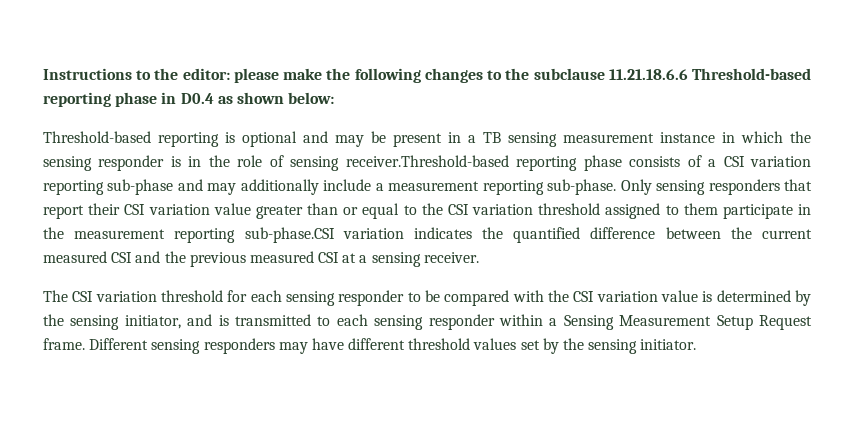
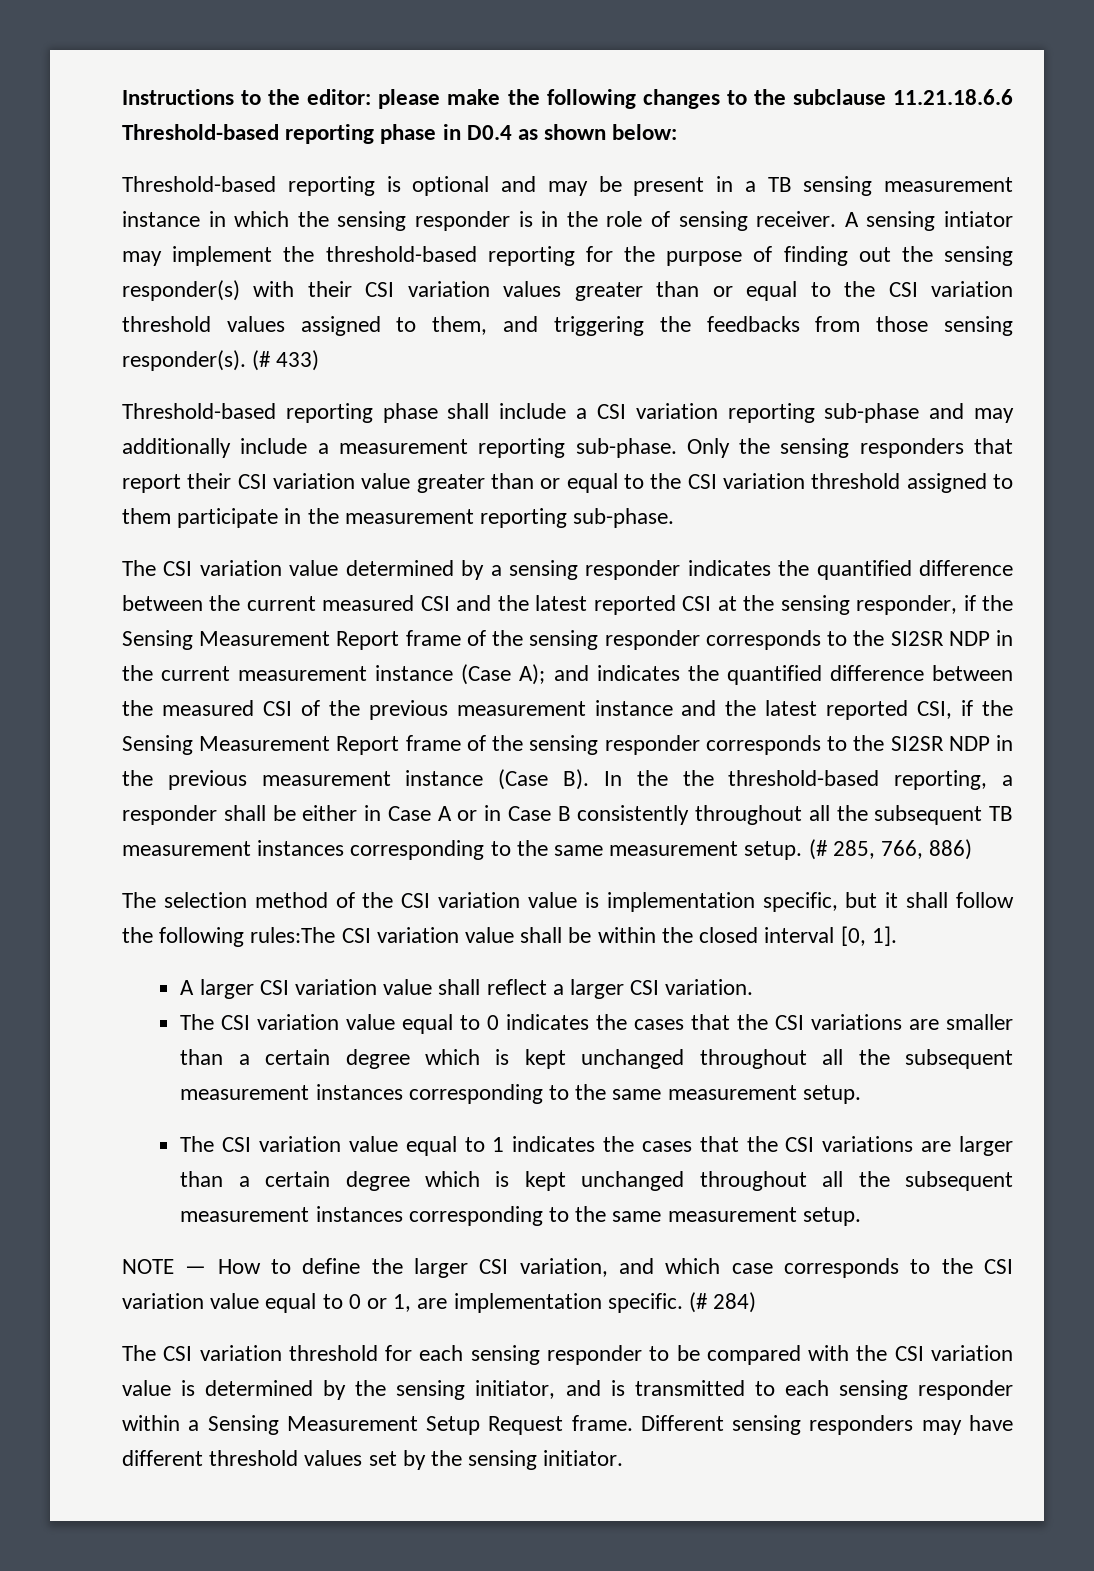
[345,155,702,171] receiver.Threshold-based reporting phase consists of -> [756,211,1014,231] [122,246,1013,266] [122,280,1013,301] [122,316,1013,336] [122,350,320,371] [122,403,567,423] receiver. A sensing intiator may implement the threshold-based reporting for the purpose of finding out the sensing responder(s) with their CSI variation values greater than or equal to the CSI variation threshold values assigned to them, and triggering the feedbacks from those sensing responder(s). (# 433) // Threshold-based reporting phase shall include
(652, 187) none -> [739,438,771,454] the
[244,227,404,243] sub-phase.CSI variation -> [573,508,675,528] [122,560,681,580] sub-phase. // The CSI variation value determined by a sensing responder
[189,251,479,267] previous measured CSI at a sensing receiver. -> [535,595,1013,615] [122,630,1014,650] [122,664,1013,685] [122,700,1014,720] [122,735,1014,755] [122,769,1013,790] [122,805,1013,825] [122,839,973,860] [122,892,1014,912] [122,926,897,947] [180,979,754,999] [180,1014,1014,1034] [180,1049,1013,1069] [180,1084,861,1104] [180,1136,1013,1156] [180,1171,1013,1191] [180,1206,861,1226] [122,1258,1014,1278] [122,1292,757,1313] latest reported CSI at the sensing responder, if the Sensing Measurement Report frame of the sensing responder corresponds to the SI2SR NDP in the current measurement instance (Case A); and indicates the quantified difference between the measured CSI of the previous measurement instance and the latest reported CSI, if the Sensing Measurement Report frame of the sensing responder corresponds to the SI2SR NDP in the previous measurement instance (Case B). In the the threshold-based reporting, a responder shall be either in Case A or in Case B consistently throughout all the subsequent TB measurement instances corresponding to the same measurement setup. (# 285, 766, 886) // The selection method of the CSI variation value is implementation specific, but it shall follow the following rules:The CSI variation value shall be within the closed interval [0, 1]. // A larger CSI variation value shall reflect a larger CSI variation. // The CSI variation value equal to 0 indicates the cases that the CSI variations are smaller than a certain degree which is kept unchanged throughout all the subsequent measurement instances corresponding to the same measurement setup. // The CSI variation value equal to 1 indicates the cases that the CSI variations are larger than a certain degree which is kept unchanged throughout all the subsequent measurement instances corresponding to the same measurement setup. // NOTE — How to define the larger CSI variation, and which case corresponds to the CSI variation value equal to 0 or 1, are implementation specific. (# 284)

